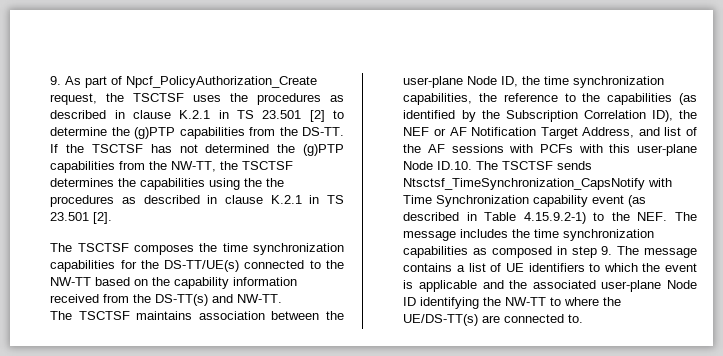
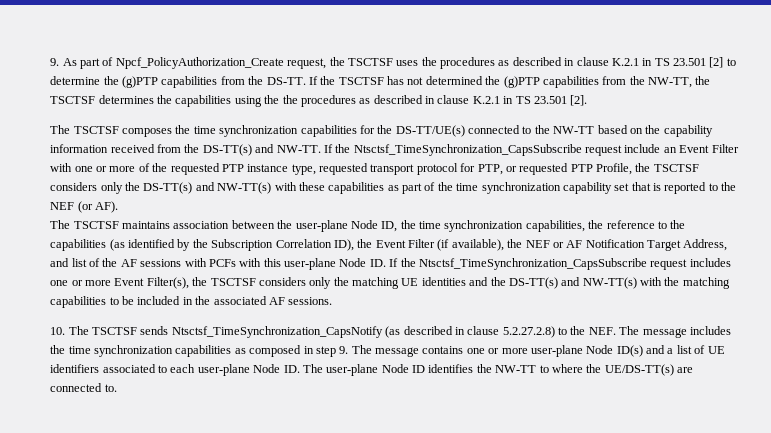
(283, 298) none -> [323,144,739,156] [50,163,699,175] [50,182,737,194] [50,201,118,213] If the Ntsctsf_TimeSynchronization_CapsSubscribe request include an Event Filter with one or more of the requested PTP instance type, requested transport protocol for PTP, or requested PTP Profile, the TSCTSF considers only the DS-TT(s) and NW-TT(s) with these capabilities as part of the time synchronization capability set that is reported to the NEF (or AF).
(697, 114) none -> [375,239,523,251] Event Filter (if available), the
[437,161,593,170] [403,178,673,190] [403,195,625,207] ID.10. The TSCTSF sends Ntsctsf_TimeSynchronization_CapsNotify with Time Synchronization capability event -> [369,258,731,270] [50,277,730,289] [50,296,333,308] [50,326,383,338] ID. If the Ntsctsf_TimeSynchronization_CapsSubscribe request includes one or more Event Filter(s), the TSCTSF considers only the matching UE identities and the DS-TT(s) and NW-TT(s) with the matching capabilities to be included in the associated AF sessions. // 10. The TSCTSF sends Ntsctsf_TimeSynchronization_CapsNotify
[484,212,586,224] Table 4.15.9.2-1) -> [467,326,555,338] clause 5.2.27.2.8)
(453, 267) none -> [466,345,665,357] one or more user-plane Node ID(s) and
[589,263,697,272] [403,280,596,292] to which the event is applicable and the associated -> [102,364,323,376] associated to each user-plane Node ID. The
[420,297,480,309] identifying -> [428,364,474,373] identifies

